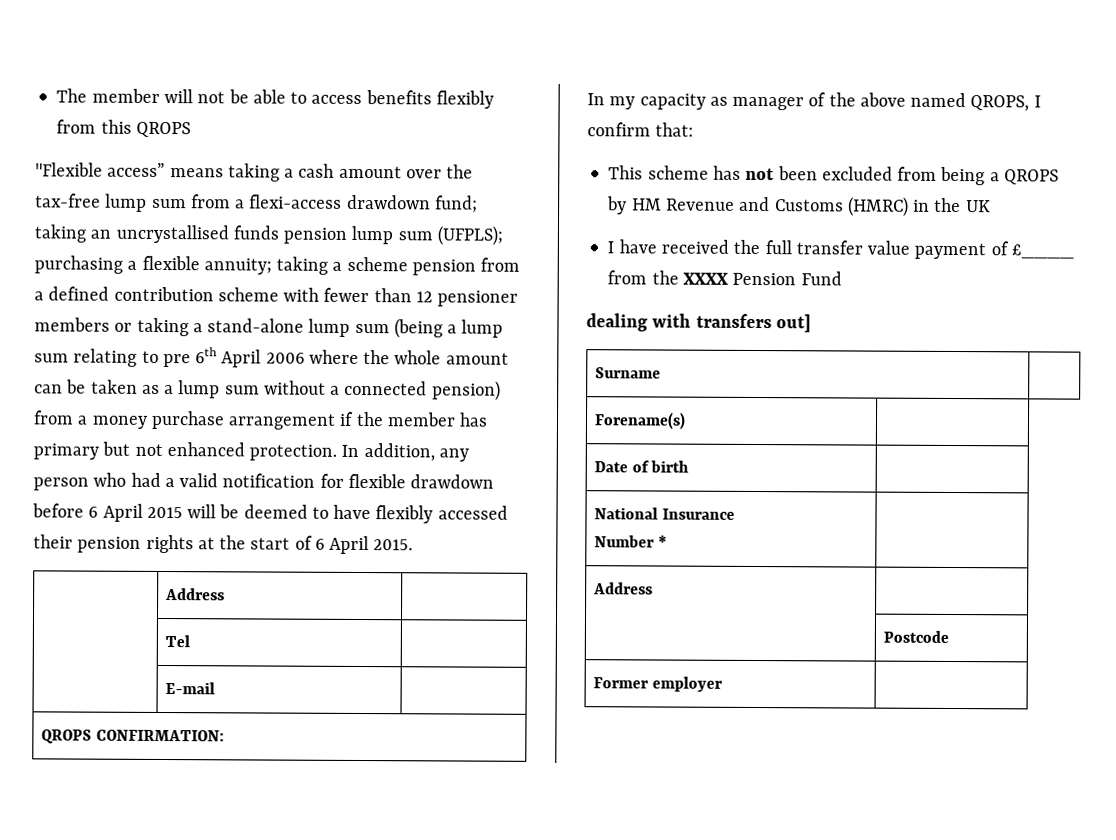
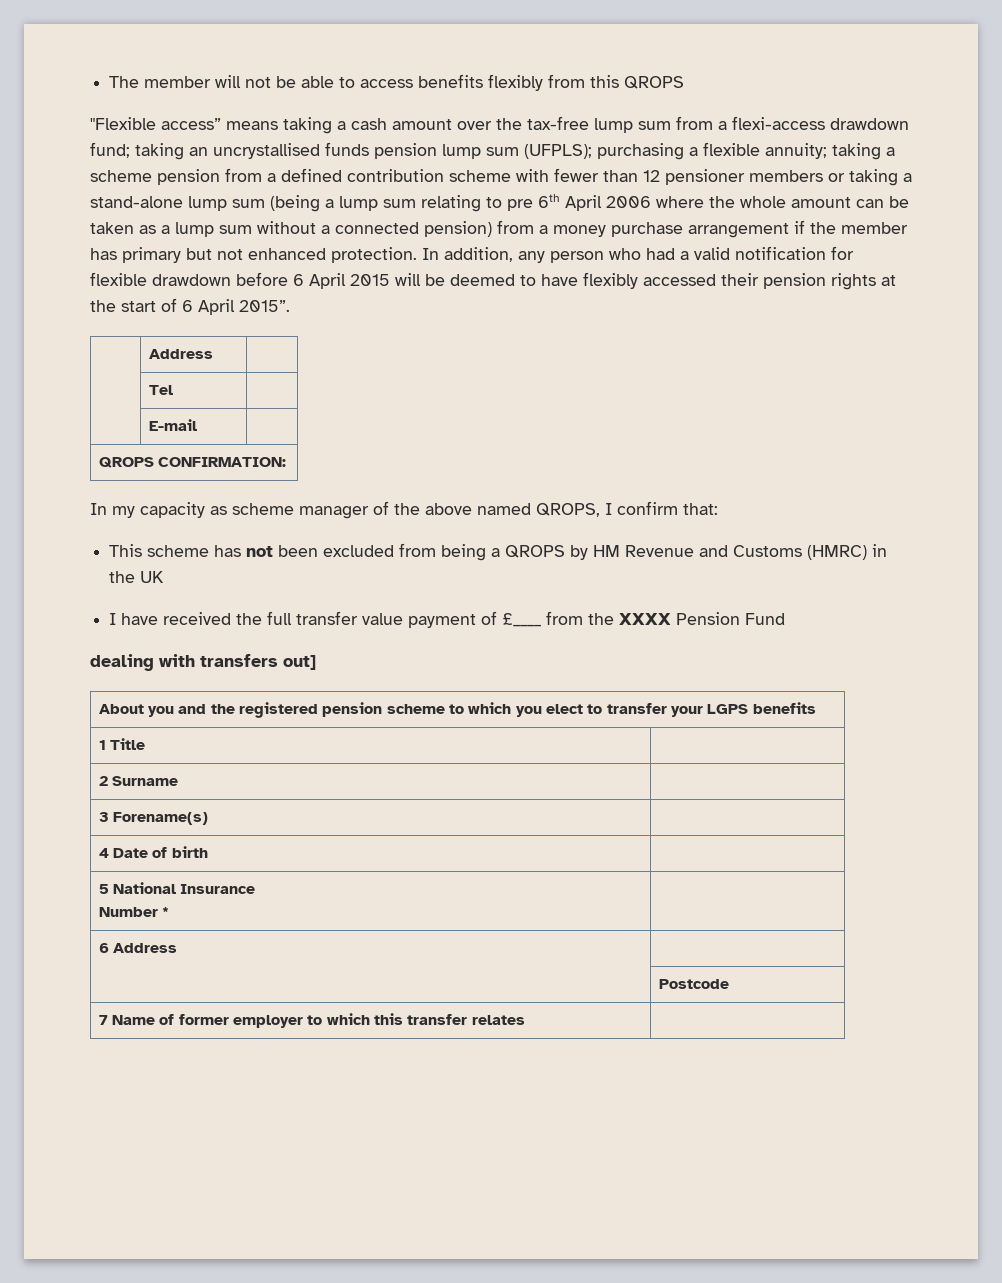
[373,539,414,551] 2015. -> [239,300,290,312] 2015”.
(728, 101) none -> [232,503,294,515] scheme
(811, 323) none -> [98,702,816,718] [98,738,146,750] [98,776,108,786] About you and the registered pension scheme to which you elect to transfer your LGPS benefits // 1 Title | // 2
(661, 373) none -> [98,812,109,822] 3
(686, 421) none -> [98,848,109,858] 4
(690, 466) none -> [98,884,109,894] 5
(667, 541) none -> [98,943,109,953] 6
[592,676,723,692] Former employer -> [98,1013,525,1028] 7 Name of former employer to which this transfer relates

